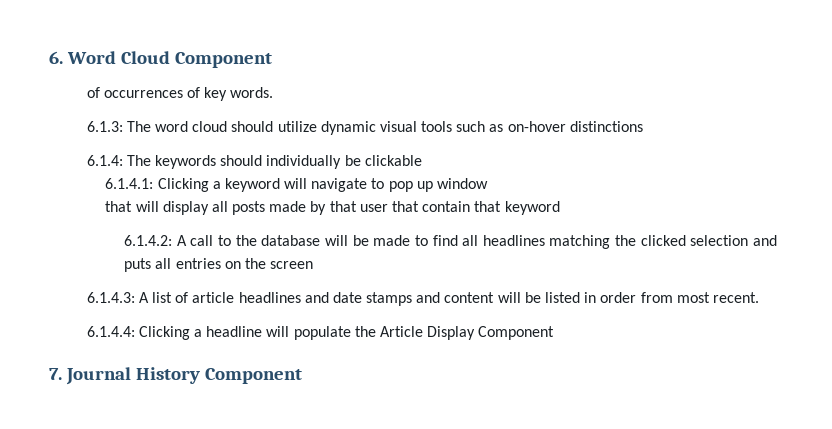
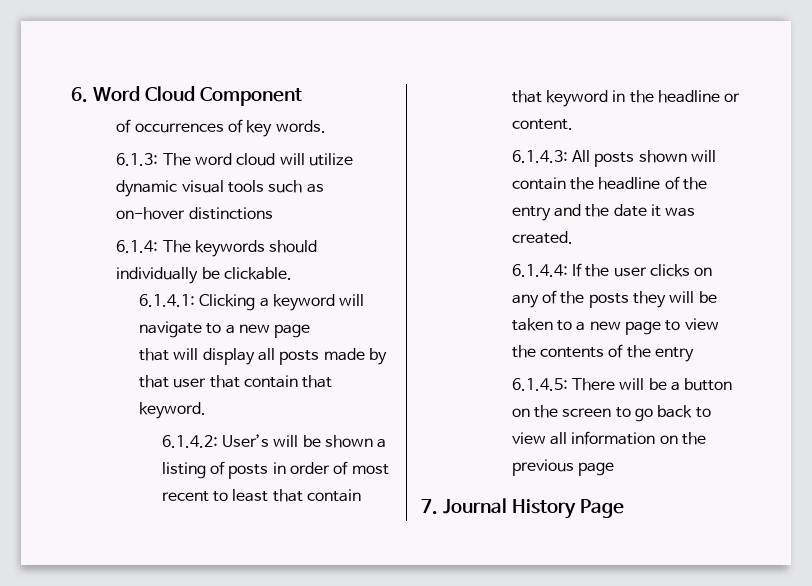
[231,121,274,132] should -> [279,153,305,165] will
[364,155,422,166] clickable -> [224,267,293,280] clickable.
[388,178,489,192] pop up window -> [225,324,311,338] a new page
[504,201,560,215] keyword -> [139,402,207,419] keyword.
[176,235,777,249] [124,258,314,272] [86,292,759,306] [86,326,555,340] A call to the database will be made to find all headlines matching the clicked selection and puts all entries on the screen // 6.1.4.3: A list of article headlines and date stamps and content will be listed in order from most recent. // 6.1.4.4: Clicking a headline will populate the Article Display Component -> [222,434,387,448] [161,461,389,479] [161,489,362,502] [511,90,741,107] [511,119,573,130] [511,150,717,167] [511,176,708,190] [511,204,696,221] [511,231,573,244] [511,263,713,277] [511,290,717,308] [511,318,719,335] [511,344,695,362] [511,378,733,391] [511,405,711,422] [511,431,707,445] [511,459,615,476] User’s will be shown a listing of posts in order of most recent to least that contain that keyword in the headline or content. // 6.1.4.3: All posts shown will contain the headline of the entry and the date it was created. // 6.1.4.4: If the user clicks on any of the posts they will be taken to a new page to view the contents of the entry // 6.1.4.5: There will be a button on the screen to go back to view all information on the previous page
[204,368,302,384] Component -> [579,499,624,518] Page

